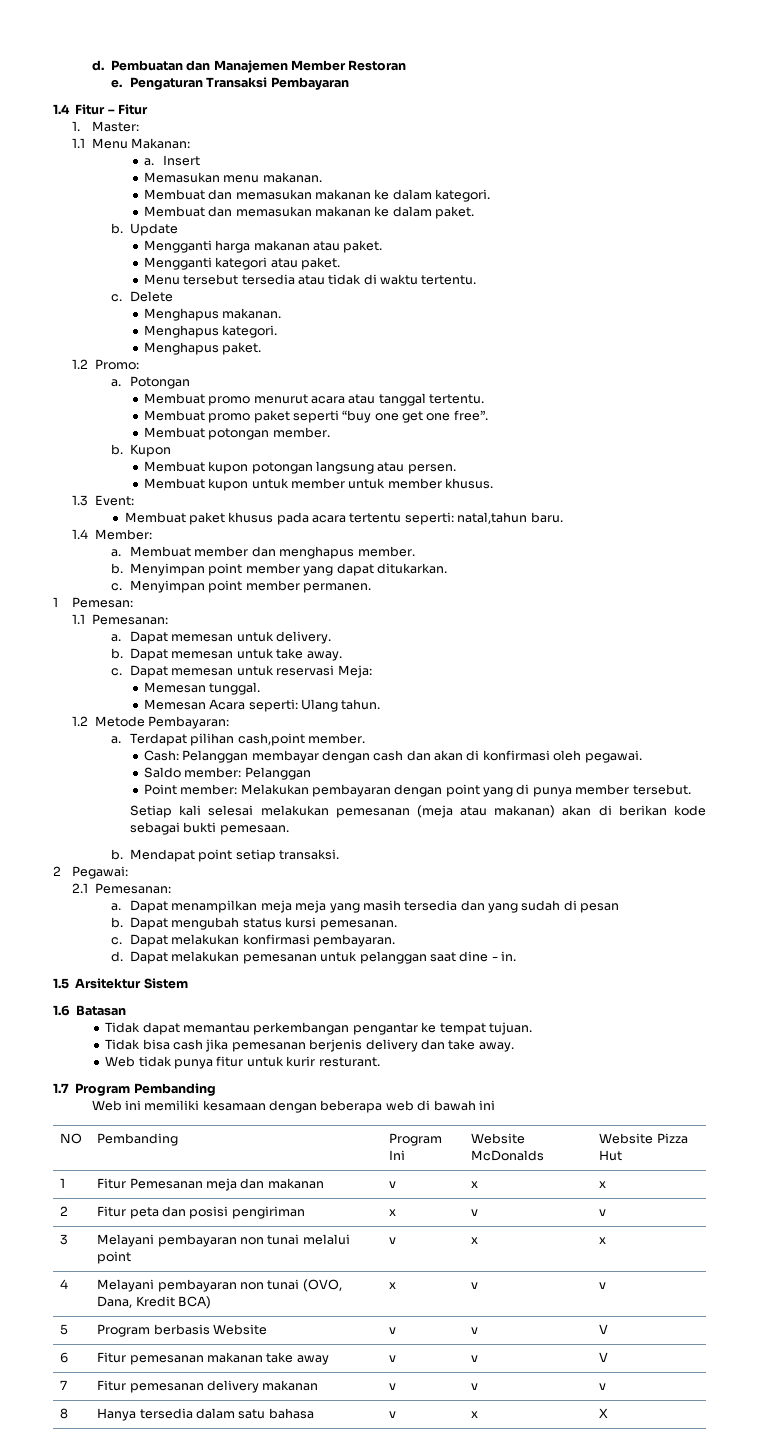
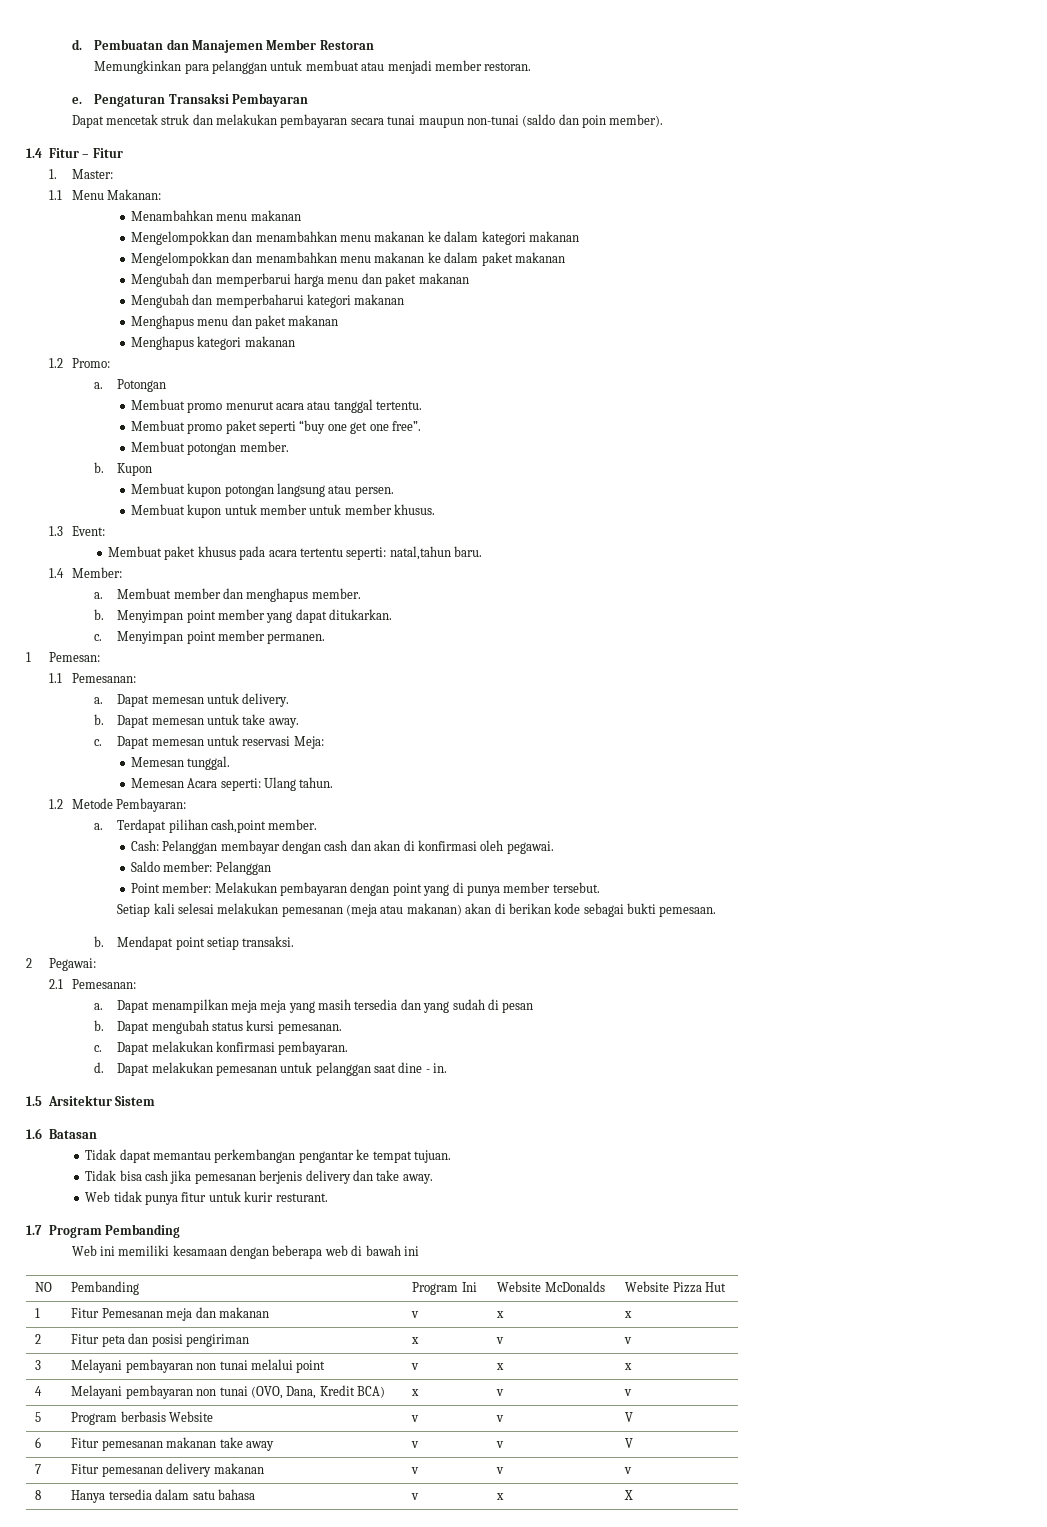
[110,77,349,90] e. Pengaturan Transaksi Pembayaran -> [94,60,532,74] [71,93,309,107] [71,114,664,128] Memungkinkan para pelanggan untuk membuat atau menjadi member restoran. // e. Pengaturan Transaksi Pembayaran // Dapat mencetak struk dan melakukan pembayaran secara tunai maupun non-tunai (saldo dan poin member).
[143,155,201,166] [143,172,322,183] [143,189,491,202] [143,206,475,219] [110,223,179,236] [143,240,383,253] [143,257,340,270] [143,274,477,285] [110,291,174,302] [143,308,282,321] [143,325,278,338] [143,342,262,355] a. Insert // Memasukan menu makanan. // Membuat dan memasukan makanan ke dalam kategori. // Membuat dan memasukan makanan ke dalam paket. // b. Update // Mengganti harga makanan atau paket. // Mengganti kategori atau paket. // Menu tersebut tersedia atau tidak di waktu tertentu. // c. Delete // Menghapus makanan. // Menghapus kategori. // Menghapus paket. -> [130,210,301,221] [130,231,579,245] [130,252,565,266] [130,273,469,287] [130,294,405,308] [130,315,339,329] [130,336,295,350] Menambahkan menu makanan // Mengelompokkan dan menambahkan menu makanan ke dalam kategori makanan // Mengelompokkan dan menambahkan menu makanan ke dalam paket makanan // Mengubah dan memperbarui harga menu dan paket makanan // Mengubah dan memperbaharui kategori makanan // Menghapus menu dan paket makanan // Menghapus kategori makanan

